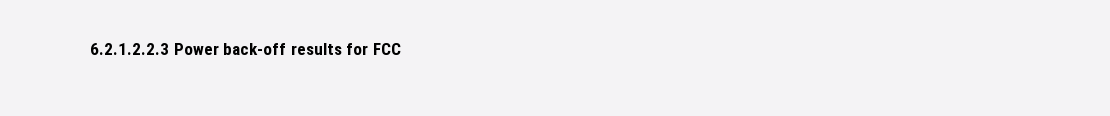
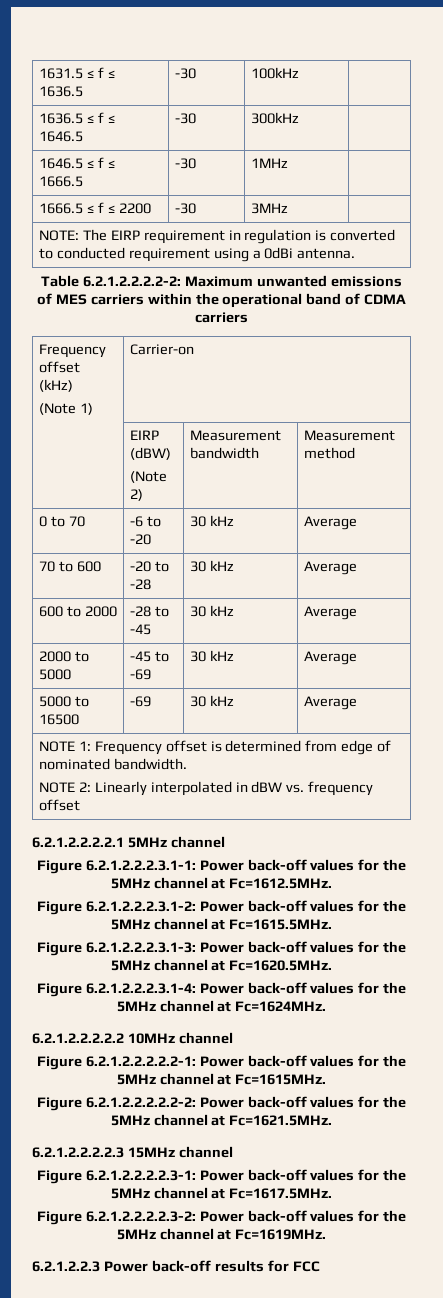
(90, 49) none -> [38,67,115,79] [38,86,83,97] [174,68,196,79] [250,67,299,79] [38,112,115,124] [38,131,83,142] [174,113,196,124] [250,112,299,124] [38,157,115,169] [38,176,83,187] [174,158,196,169] [250,158,288,168] [38,202,151,214] [174,203,196,214] [250,203,288,214] [38,229,396,244] [38,247,356,262] [41,275,402,287] [36,293,407,308] [195,312,248,323] [38,344,106,358] [38,361,80,373] [38,379,73,392] [38,403,93,415] [129,344,194,355] [129,430,159,440] [129,447,171,460] [129,471,167,483] [129,489,143,501] [189,430,281,441] [189,447,259,459] [303,430,395,441] [303,447,355,459] [38,516,85,527] [129,516,161,527] [129,534,151,545] [189,515,234,527] [303,516,357,530] [38,561,101,572] [129,561,169,572] [129,579,151,590] [189,560,234,572] [303,561,357,575] [38,606,117,617] [129,606,169,617] [129,624,151,635] [189,605,234,617] [303,606,357,620] [38,651,89,662] [38,669,71,680] [129,651,169,662] [129,669,151,680] [189,650,234,662] [303,651,357,665] [38,696,89,707] [38,714,79,725] [129,696,151,707] [189,695,234,707] [303,696,357,710] [38,740,392,755] [38,758,187,770] [38,781,374,796] [38,799,80,811] [32,836,225,848] [36,859,407,874] [110,877,333,889] [36,900,407,915] [110,918,333,930] [36,941,407,956] [110,959,333,971] [36,982,407,997] [116,1000,327,1012] [32,1032,233,1044] [36,1055,407,1070] [116,1073,327,1085] [36,1096,407,1111] [110,1114,333,1126] [32,1146,233,1158] [36,1169,407,1184] [110,1187,333,1199] [36,1210,407,1225] [116,1228,327,1240] 1631.5 ≤ f ≤ 1636.5 | -30 | 100kHz | // 1636.5 ≤ f ≤ 1646.5 | -30 | 300kHz | // 1646.5 ≤ f ≤ 1666.5 | -30 | 1MHz | // 1666.5 ≤ f ≤ 2200 | -30 | 3MHz | // NOTE: The EIRP requirement in regulation is converted to conducted requirement using a 0dBi antenna. // Table 6.2.1.2.2.2.2-2: Maximum unwanted emissions of MES carriers within the operational band of CDMA carriers // Frequency offset (kHz) // (Note 1) | Carrier-on // | EIRP (dBW) // (Note 2) | Measurement bandwidth | Measurement method // 0 to 70 | -6 to -20 | 30 kHz | Average // 70 to 600 | -20 to -28 | 30 kHz | Average // 600 to 2000 | -28 to -45 | 30 kHz | Average // 2000 to 5000 | -45 to -69 | 30 kHz | Average // 5000 to 16500 | -69 | 30 kHz | Average // NOTE 1: Frequency offset is determined from edge of nominated bandwidth. // NOTE 2: Linearly interpolated in dBW vs. frequency offset // 6.2.1.2.2.2.2.1 5MHz channel // Figure 6.2.1.2.2.2.3.1-1: Power back-off values for the 5MHz channel at Fc=1612.5MHz. // Figure 6.2.1.2.2.2.3.1-2: Power back-off values for the 5MHz channel at Fc=1615.5MHz. // Figure 6.2.1.2.2.2.3.1-3: Power back-off values for the 5MHz channel at Fc=1620.5MHz. // Figure 6.2.1.2.2.2.3.1-4: Power back-off values for the 5MHz channel at Fc=1624MHz. // 6.2.1.2.2.2.2.2 10MHz channel // Figure 6.2.1.2.2.2.2.2-1: Power back-off values for the 5MHz channel at Fc=1615MHz. // Figure 6.2.1.2.2.2.2.2-2: Power back-off values for the 5MHz channel at Fc=1621.5MHz. // 6.2.1.2.2.2.2.3 15MHz channel // Figure 6.2.1.2.2.2.2.3-1: Power back-off values for the 5MHz channel at Fc=1617.5MHz. // Figure 6.2.1.2.2.2.2.3-2: Power back-off values for the 5MHz channel at Fc=1619MHz. //

